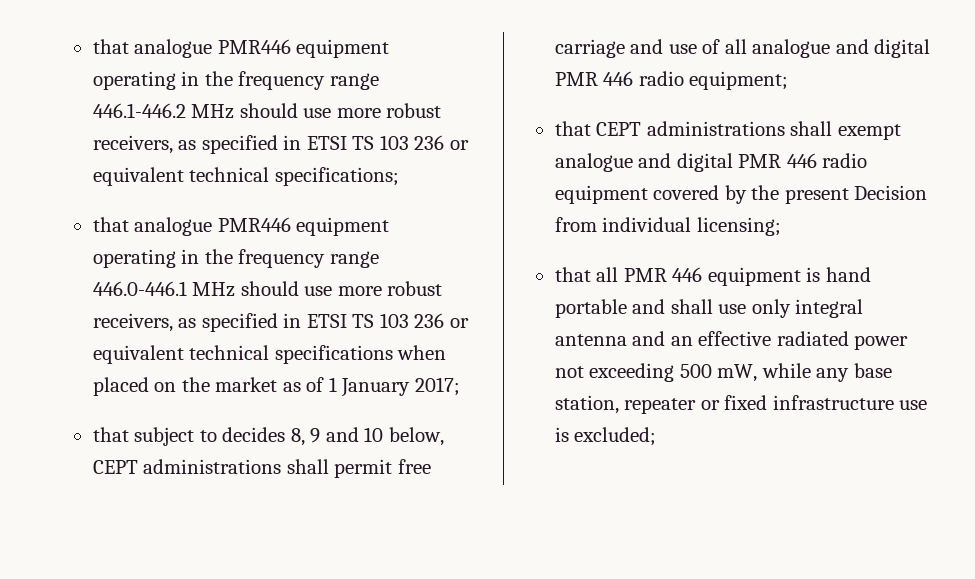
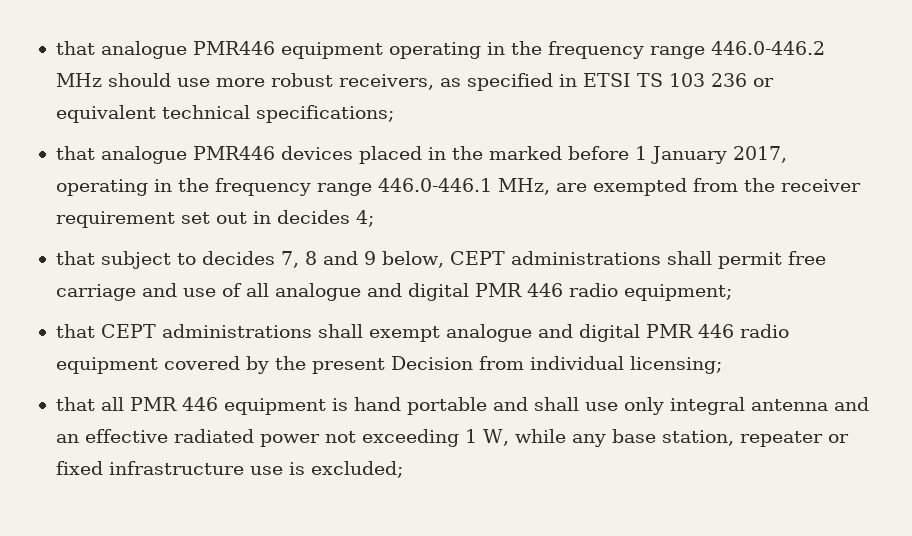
[92,39,390,58] [92,71,379,90] [92,103,186,118] that analogue PMR446 equipment operating in the frequency range 446.1-446.2 -> [55,41,825,59] that analogue PMR446 equipment operating in the frequency range 446.0-446.2
[296,217,390,236] equipment -> [280,146,787,164] devices placed in the marked before 1 January 2017,
[192,281,443,297] [92,313,469,332] [92,345,447,364] [92,377,460,397] MHz should use more robust receivers, as specified in ETSI TS 103 236 or equivalent technical specifications when placed on the market as of 1 January 2017; -> [497,178,861,196] [55,210,374,228] MHz, are exempted from the receiver requirement set out in decides 4;
[290,427,384,446] 8, 9 and 10 -> [280,251,376,268] 7, 8 and 9
[679,364,758,382] 500 mW, -> [464,429,509,446] 1 W,

